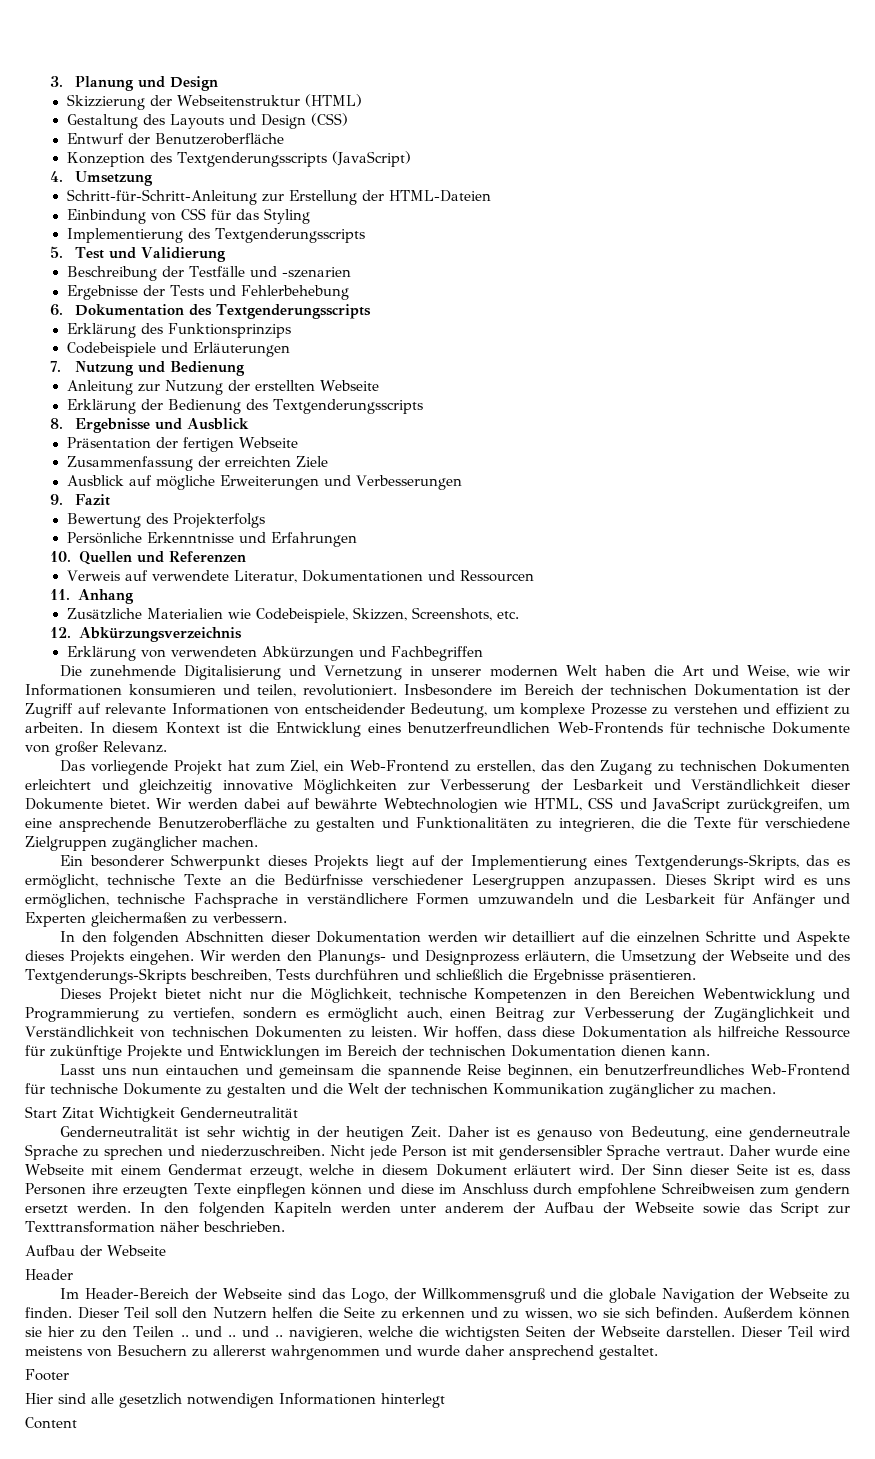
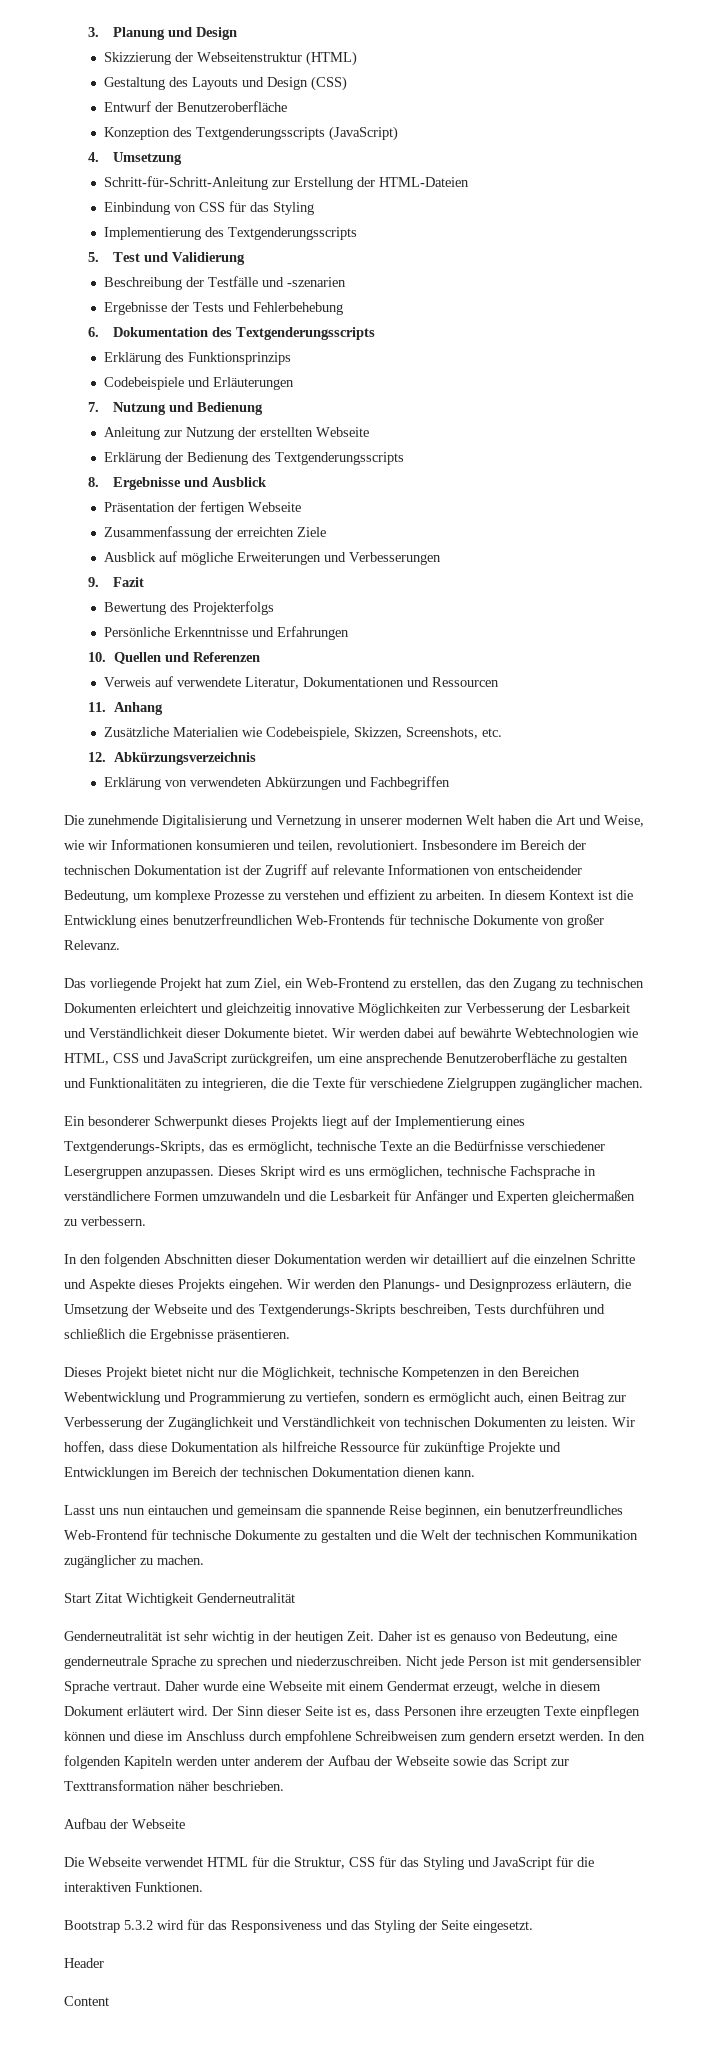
[25,1269,73,1280] [60,1288,851,1303] [25,1306,850,1320] [25,1325,851,1341] [25,1345,658,1360] [25,1369,69,1381] [25,1393,445,1408] Header // Im Header-Bereich der Webseite sind das Logo, der Willkommensgruß und die globale Navigation der Webseite zu finden. Dieser Teil soll den Nutzern helfen die Seite zu erkennen und zu wissen, wo sie sich befinden. Außerdem können sie hier zu den Teilen .. und .. und .. navigieren, welche die wichtigsten Seiten der Webseite darstellen. Dieser Teil wird meistens von Besuchern zu allererst wahrgenommen und wurde daher ansprechend gestaltet. // Footer // Hier sind alle gesetzlich notwendigen Informationen hinterlegt -> [64,1856,594,1870] [64,1882,203,1892] [64,1919,533,1933] [64,1958,104,1968] Die Webseite verwendet HTML für die Struktur, CSS für das Styling und JavaScript für die interaktiven Funktionen. // Bootstrap 5.3.2 wird für das Responsiveness und das Styling der Seite eingesetzt. // Header

